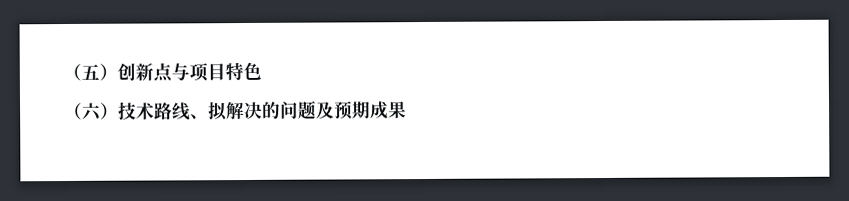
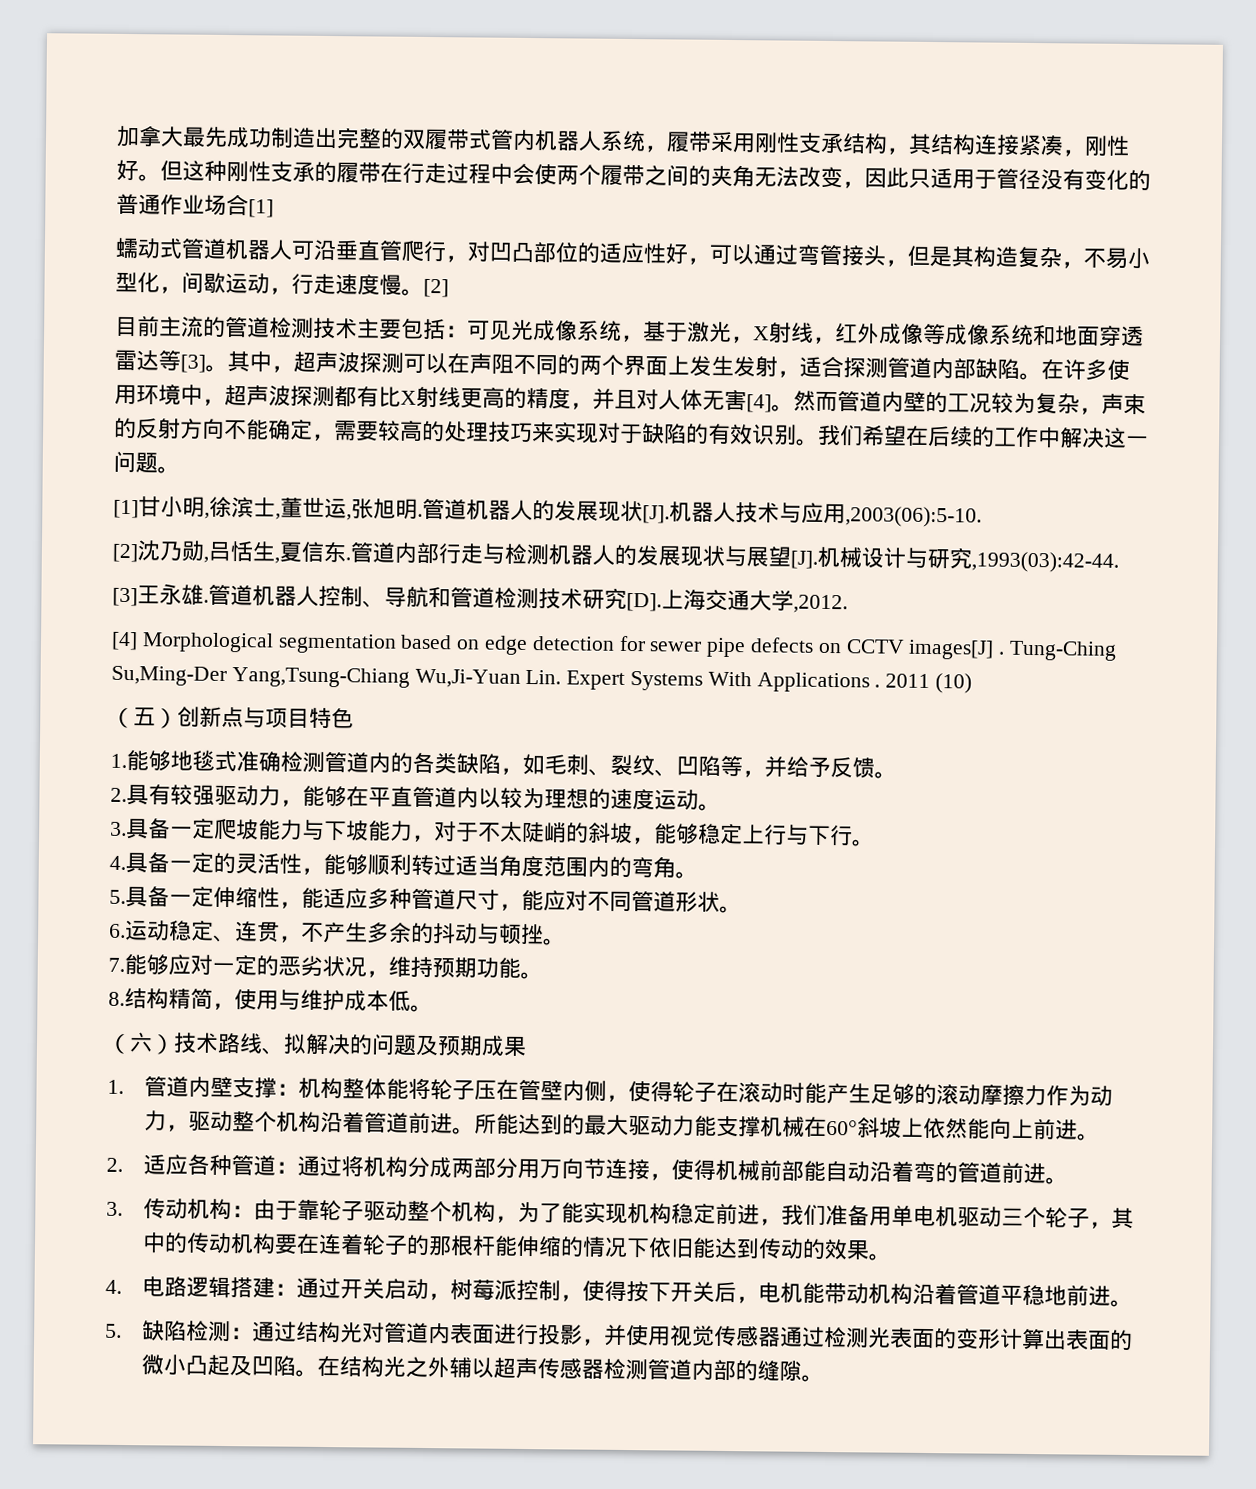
(63, 72) none -> [116,125,1130,157] [116,159,1151,191] [116,193,274,218] [115,237,1150,269] [115,271,449,298] [115,315,1144,347] [114,349,1130,381] [114,384,1146,416] [114,417,1149,449] [113,450,180,474] [113,496,982,528] [112,540,1119,573] [112,584,848,614] [111,631,1118,661] [111,665,973,694] 加拿大最先成功制造出完整的双履带式管内机器人系统，履带采用刚性支承结构，其结构连接紧凑，刚性好。但这种刚性支承的履带在行走过程中会使两个履带之间的夹角无法改变，因此只适用于管径没有变化的普通作业场合[1] // 蠕动式管道机器人可沿垂直管爬行，对凹凸部位的适应性好，可以通过弯管接头，但是其构造复杂，不易小型化，间歇运动，行走速度慢。[2] // 目前主流的管道检测技术主要包括：可见光成像系统，基于激光，X射线，红外成像等成像系统和地面穿透雷达等[3]。其中，超声波探测可以在声阻不同的两个界面上发生发射，适合探测管道内部缺陷。在许多使用环境中，超声波探测都有比X射线更高的精度，并且对人体无害[4]。然而管道内壁的工况较为复杂，声束的反射方向不能确定，需要较高的处理技巧来实现对于缺陷的有效识别。我们希望在后续的工作中解决这一问题。 // [1]甘小明,徐滨士,董世运,张旭明.管道机器人的发展现状[J].机器人技术与应用,2003(06):5-10. // [2]沈乃勋,吕恬生,夏信东.管道内部行走与检测机器人的发展现状与展望[J].机械设计与研究,1993(03):42-44. // [3]王永雄.管道机器人控制、导航和管道检测技术研究[D].上海交通大学,2012. // [4] Morphological segmentation based on edge detection for sewer pipe defects on CCTV images[J] . Tung-Ching Su,Ming-Der Yang,Tsung-Chiang Wu,Ji-Yuan Lin. Expert Systems With Applications . 2011 (10) //
(262, 71) none -> [110,749,897,779] [110,784,721,811] [110,818,875,847] [109,852,698,879] [109,886,742,914] [109,920,566,946] [108,954,543,980] [108,988,433,1013] // 1.能够地毯式准确检测管道内的各类缺陷，如毛刺、裂纹、凹陷等，并给予反馈。 // 2.具有较强驱动力，能够在平直管道内以较为理想的速度运动。 // 3.具备一定爬坡能力与下坡能力，对于不太陡峭的斜坡，能够稳定上行与下行。 // 4.具备一定的灵活性，能够顺利转过适当角度范围内的弯角。 // 5.具备一定伸缩性，能适应多种管道尺寸，能应对不同管道形状。 // 6.运动稳定、连贯，不产生多余的抖动与顿挫。 // 7.能够应对一定的恶劣状况，维持预期功能。 // 8.结构精简，使用与维护成本低。
(407, 110) none -> [107,1076,1114,1107] [144,1110,1101,1141] [106,1154,1069,1185] [106,1198,1135,1230] [142,1232,892,1261] [105,1276,1134,1308] [105,1320,1134,1351] [141,1354,825,1382] // 1.管道内壁支撑：机构整体能将轮子压在管壁内侧，使得轮子在滚动时能产生足够的滚动摩擦力作为动力，驱动整个机构沿着管道前进。所能达到的最大驱动力能支撑机械在60°斜坡上依然能向上前进。 // 2.适应各种管道：通过将机构分成两部分用万向节连接，使得机械前部能自动沿着弯的管道前进。 // 3.传动机构：由于靠轮子驱动整个机构，为了能实现机构稳定前进，我们准备用单电机驱动三个轮子，其中的传动机构要在连着轮子的那根杆能伸缩的情况下依旧能达到传动的效果。 // 4.电路逻辑搭建：通过开关启动，树莓派控制，使得按下开关后，电机能带动机构沿着管道平稳地前进。 // 5.缺陷检测：通过结构光对管道内表面进行投影，并使用视觉传感器通过检测光表面的变形计算出表面的微小凸起及凹陷。在结构光之外辅以超声传感器检测管道内部的缝隙。

